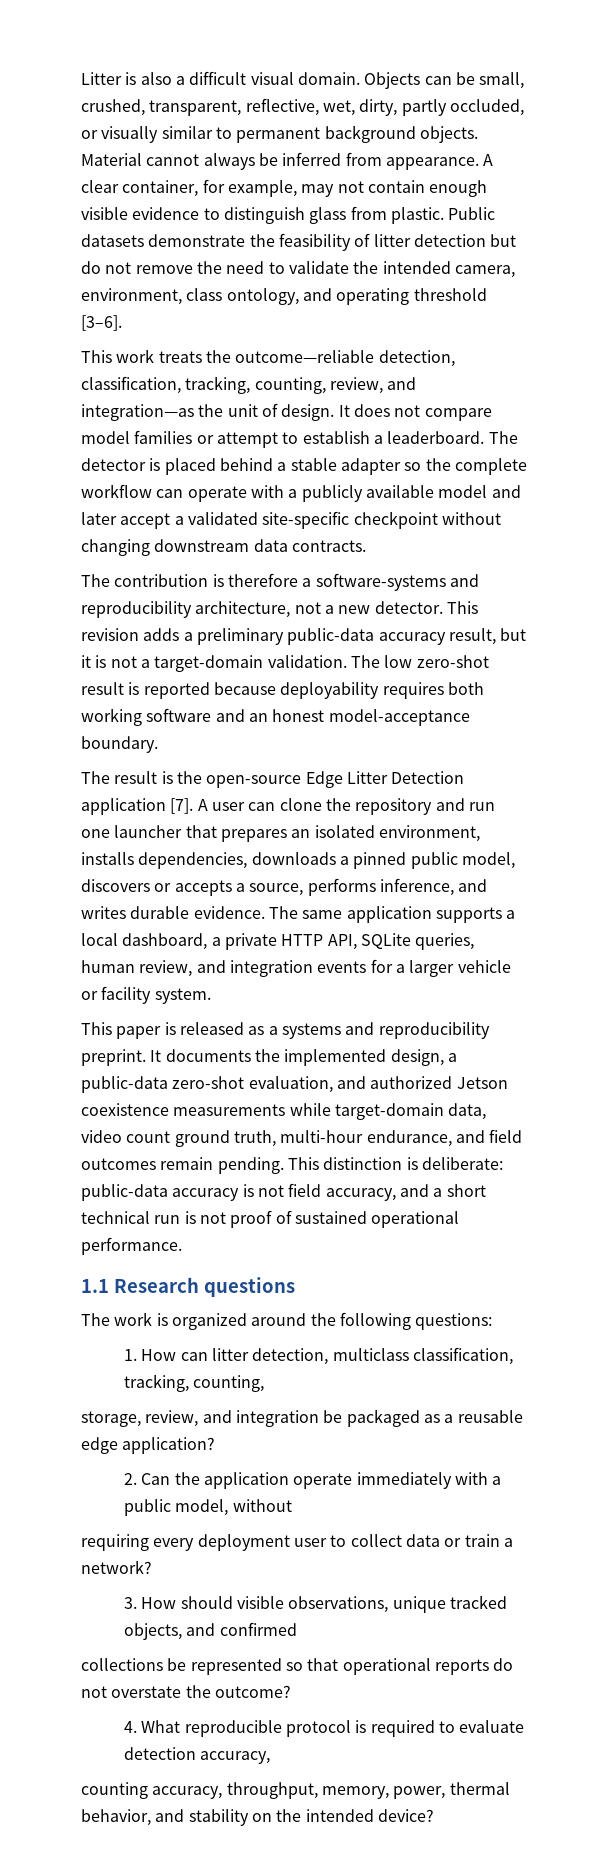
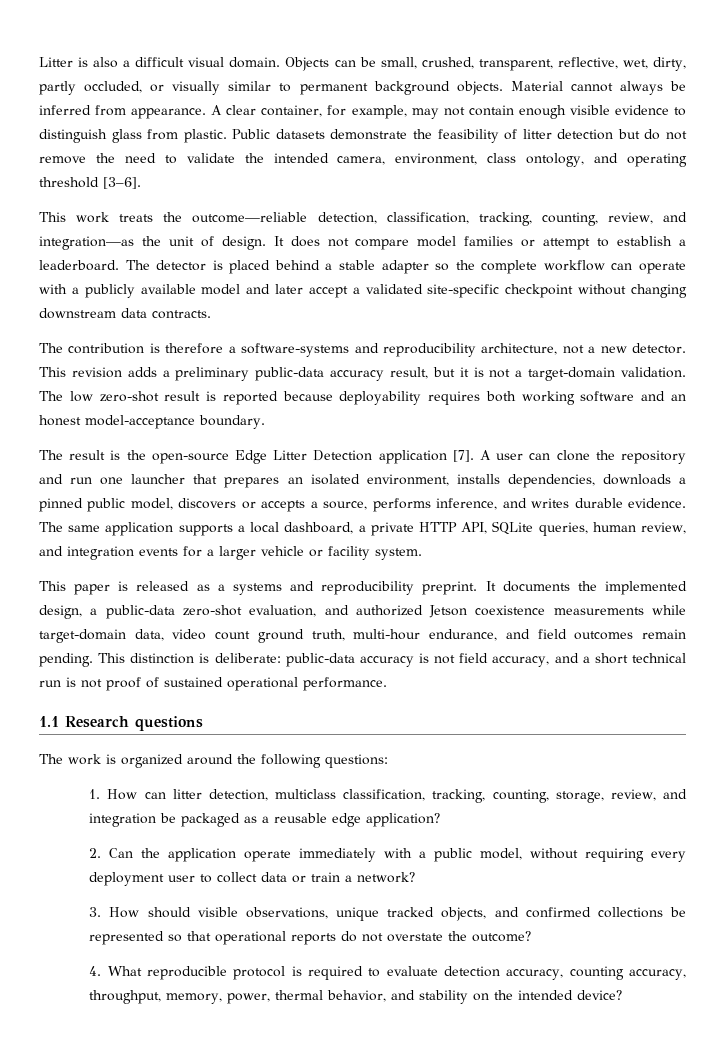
(265, 1383) // -> (549, 796) none
(292, 1505) // -> (579, 853) none
(297, 1629) // -> (591, 912) none
(271, 1757) // -> (564, 974) none

